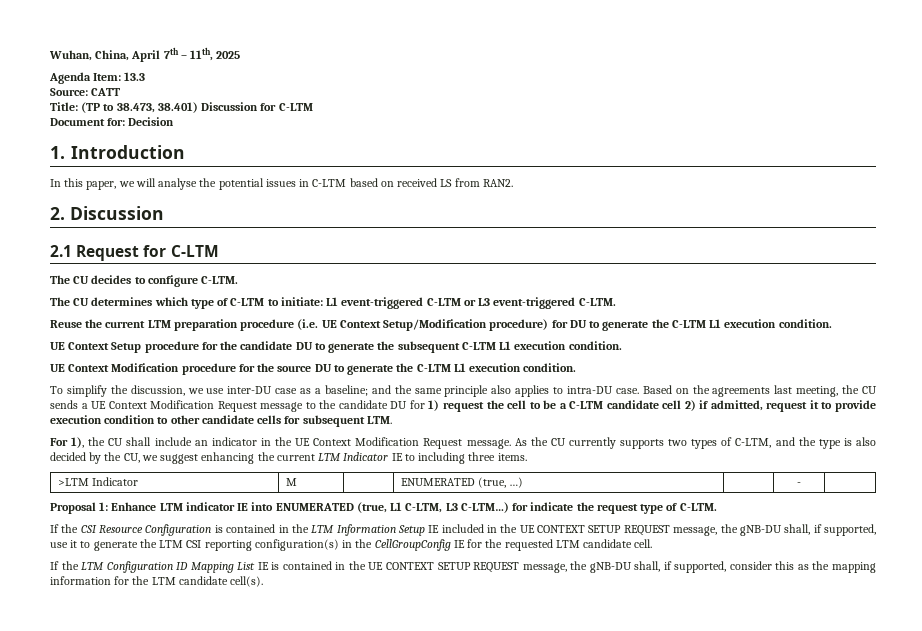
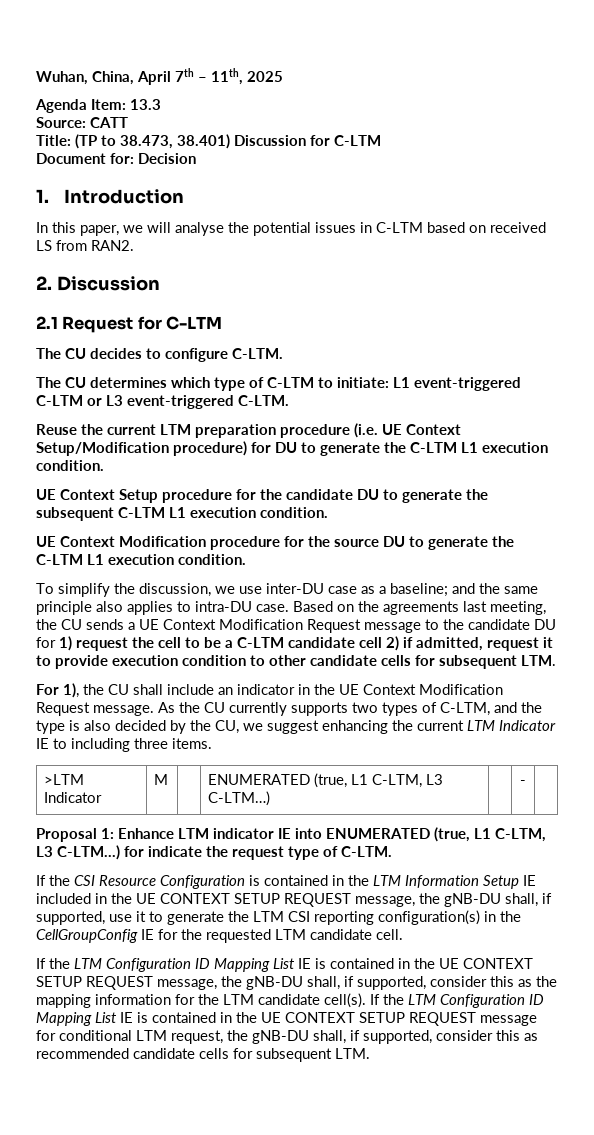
[509,477,524,488] …) -> [350,774,443,788] [207,791,270,806] L1 C-LTM, L3 C-LTM…)
(264, 581) none -> [370,994,544,1008] [36,1012,537,1026] [36,1030,538,1044] [36,1048,370,1062] If the LTM Configuration ID Mapping List IE is contained in the UE CONTEXT SETUP REQUEST message for conditional LTM request, the gNB-DU shall, if supported, consider this as recommended candidate cells for subsequent LTM.

